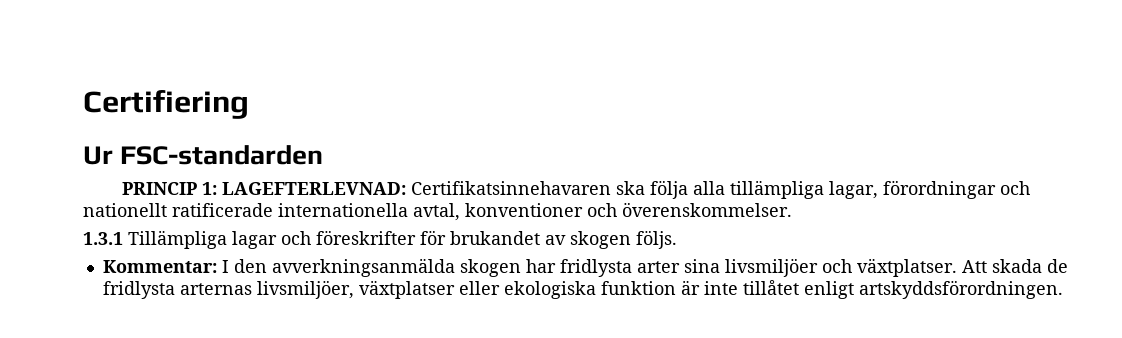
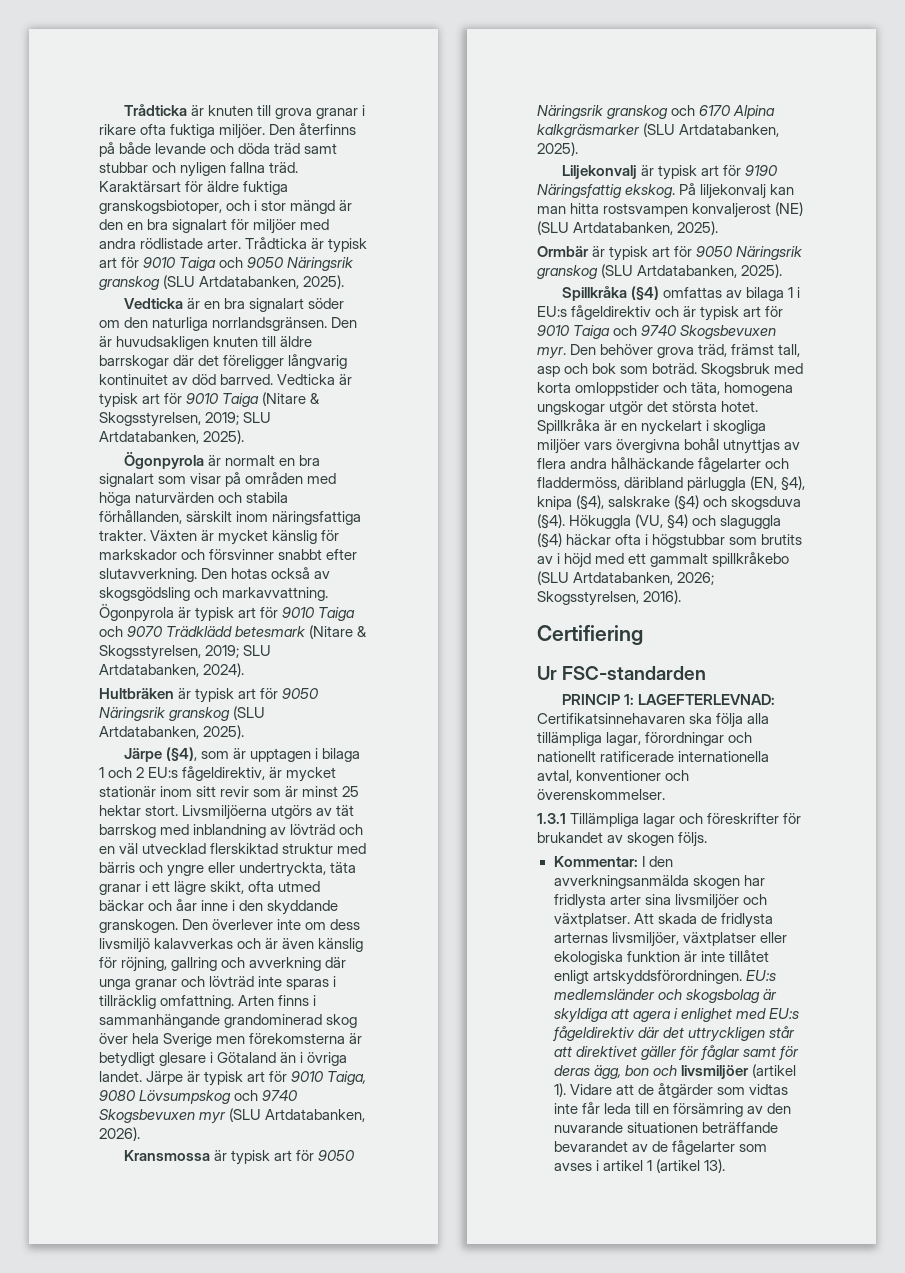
(83, 104) none -> [124,104,366,119] [99,123,357,139] [99,142,338,157] [99,162,299,177] [99,181,289,195] [99,200,353,214] [99,219,330,234] [99,237,368,253] [99,257,355,271] [99,275,345,290] [124,298,345,312] [99,317,358,331] [99,336,313,350] [99,354,348,369] [99,374,353,385] [99,392,321,408] [99,412,272,427] [99,430,245,444] [124,451,321,469] [99,472,337,487] [99,492,289,506] [99,510,362,525] [99,530,340,545] [99,549,358,560] [99,567,331,582] [99,587,329,601] [99,604,356,622] [99,625,368,639] [99,645,272,660] [99,663,245,677] [99,688,320,703] [99,706,266,721] [99,725,245,739] [124,747,361,762] [99,766,337,782] [99,786,360,797] [99,805,355,820] [99,824,364,838] [99,843,367,854] [99,862,357,877] [99,881,321,895] [99,899,339,915] [99,919,361,933] [99,938,364,953] [99,957,347,972] [99,976,337,990] [99,995,317,1009] [99,1014,358,1028] [99,1033,363,1047] [99,1052,348,1067] [99,1071,367,1086] [99,1090,299,1104] [99,1108,366,1124] [99,1127,140,1141] [124,1150,356,1165] [537,105,776,119] [537,123,780,138] [537,142,578,156] [562,165,779,180] [537,183,795,199] [537,202,804,218] [537,221,719,235] [537,246,804,261] [537,264,783,279] [562,286,801,301] [537,305,784,321] [537,325,777,339] [537,344,801,359] [537,363,804,377] [537,382,794,396] [537,401,759,415] [537,419,767,435] [537,438,801,454] [537,457,790,472] [537,476,806,491] [537,495,802,510] [537,514,782,529] [537,533,803,548] [537,552,790,568] [537,571,715,585] [537,590,682,606] Trådticka är knuten till grova granar i rikare ofta fuktiga miljöer. Den återfinns på både levande och döda träd samt stubbar och nyligen fallna träd. Karaktärsart för äldre fuktiga granskogsbiotoper, och i stor mängd är den en bra signalart för miljöer med andra rödlistade arter. Trådticka är typisk art för 9010 Taiga och 9050 Näringsrik granskog (SLU Artdatabanken, 2025). // Vedticka är en bra signalart söder om den naturliga norrlandsgränsen. Den är huvudsakligen knuten till äldre barrskogar där det föreligger långvarig kontinuitet av död barrved. Vedticka är typisk art för 9010 Taiga (Nitare & Skogsstyrelsen, 2019; SLU Artdatabanken, 2025). // Ögonpyrola är normalt en bra signalart som visar på områden med höga naturvärden och stabila förhållanden, särskilt inom näringsfattiga trakter. Växten är mycket känslig för markskador och försvinner snabbt efter slutavverkning. Den hotas också av skogsgödsling och markavvattning. Ögonpyrola är typisk art för 9010 Taiga och 9070 Trädklädd betesmark (Nitare & Skogsstyrelsen, 2019; SLU Artdatabanken, 2024). // Hultbräken är typisk art för 9050 Näringsrik granskog (SLU Artdatabanken, 2025). // Järpe (§4), som är upptagen i bilaga 1 och 2 EU:s fågeldirektiv, är mycket stationär inom sitt revir som är minst 25 hektar stort. Livsmiljöerna utgörs av tät barrskog med inblandning av lövträd och en väl utvecklad flerskiktad struktur med bärris och yngre eller undertryckta, täta granar i ett lägre skikt, ofta utmed bäckar och åar inne i den skyddande granskogen. Den överlever inte om dess livsmiljö kalavverkas och är även känslig för röjning, gallring och avverkning där unga granar och lövträd inte sparas i tillräcklig omfattning. Arten finns i sammanhängande grandominerad skog över hela Sverige men förekomsterna är betydligt glesare i Götaland än i övriga landet. Järpe är typisk art för 9010 Taiga, 9080 Lövsumpskog och 9740 Skogsbevuxen myr (SLU Artdatabanken, 2026). // Kransmossa är typisk art för 9050 Näringsrik granskog och 6170 Alpina kalkgräsmarker (SLU Artdatabanken, 2025). // Liljekonvalj är typisk art för 9190 Näringsfattig ekskog. På liljekonvalj kan man hitta rostsvampen konvaljerost (NE) (SLU Artdatabanken, 2025). // Ormbär är typisk art för 9050 Näringsrik granskog (SLU Artdatabanken, 2025). // Spillkråka (§4) omfattas av bilaga 1 i EU:s fågeldirektiv och är typisk art för 9010 Taiga och 9740 Skogsbevuxen myr. Den behöver grova träd, främst tall, asp och bok som boträd. Skogsbruk med korta omloppstider och täta, homogena ungskogar utgör det största hotet. Spillkråka är en nyckelart i skogliga miljöer vars övergivna bohål utnyttjas av flera andra hålhäckande fågelarter och fladdermöss, däribland pärluggla (EN, §4), knipa (§4), salskrake (§4) och skogsduva (§4). Hökuggla (VU, §4) och slaguggla (§4) häckar ofta i högstubbar som brutits av i höjd med ett gammalt spillkråkebo (SLU Artdatabanken, 2026; Skogsstyrelsen, 2016). //
(1063, 289) none -> [745,970,776,981] [553,989,777,1003] [553,1008,799,1023] [551,1026,795,1042] [553,1045,799,1060] [553,1064,796,1079] [553,1083,788,1098] [553,1102,791,1117] [553,1122,778,1133] [553,1140,767,1155] [553,1159,725,1173] EU:s medlemsländer och skogsbolag är skyldiga att agera i enlighet med EU:s fågeldirektiv där det uttryckligen står att direktivet gäller för fåglar samt för deras ägg, bon och livsmiljöer (artikel 1). Vidare att de åtgärder som vidtas inte får leda till en försämring av den nuvarande situationen beträffande bevarandet av de fågelarter som avses i artikel 1 (artikel 13).

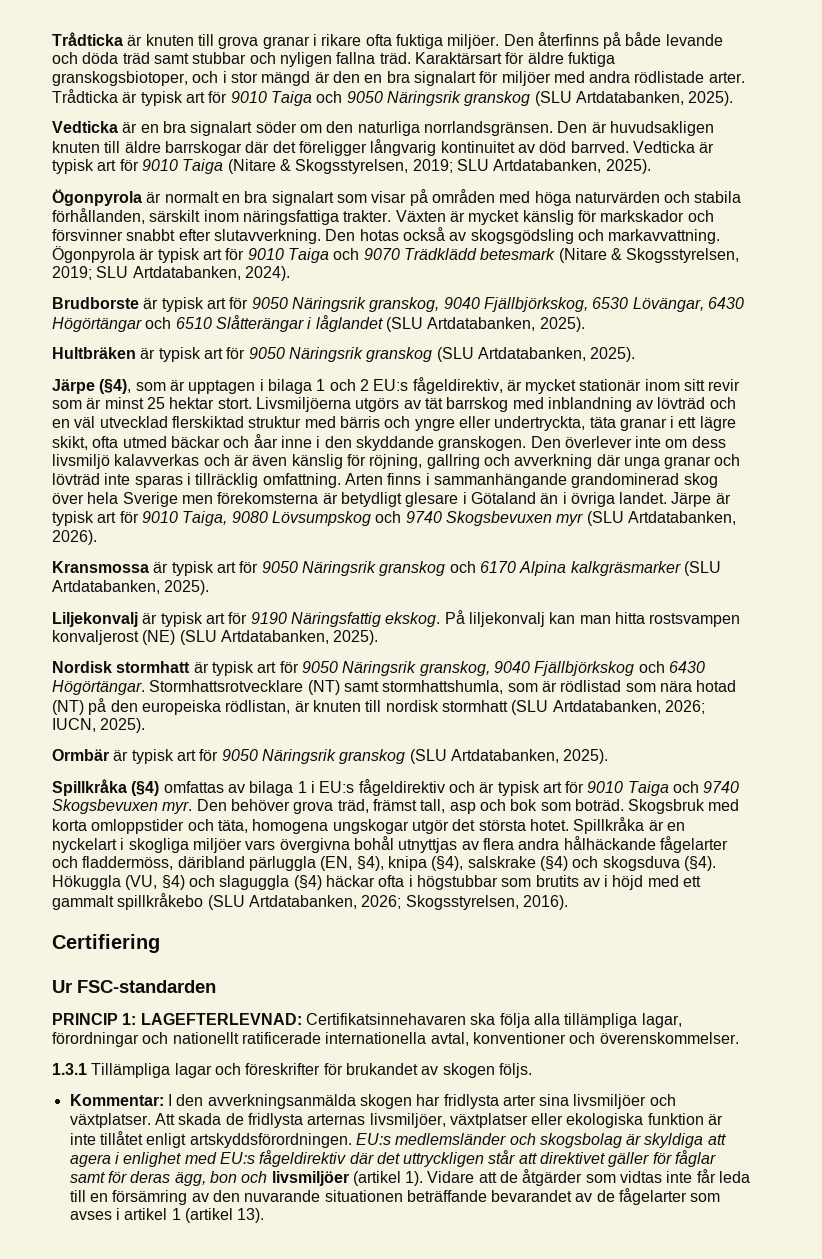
(245, 670) none -> [52,297,744,312] [52,315,585,332] // Brudborste är typisk art för 9050 Näringsrik granskog, 9040 Fjällbjörkskog, 6530 Lövängar, 6430 Högörtängar och 6510 Slåtterängar i låglandet (SLU Artdatabanken, 2025).
(719, 228) none -> [52,661,705,676] [52,680,737,695] [52,698,705,715] [52,718,146,733] // Nordisk stormhatt är typisk art för 9050 Näringsrik granskog, 9040 Fjällbjörkskog och 6430 Högörtängar. Stormhattsrotvecklare (NT) samt stormhattshumla, som är rödlistad som nära hotad (NT) på den europeiska rödlistan, är knuten till nordisk stormhatt (SLU Artdatabanken, 2026; IUCN, 2025).

